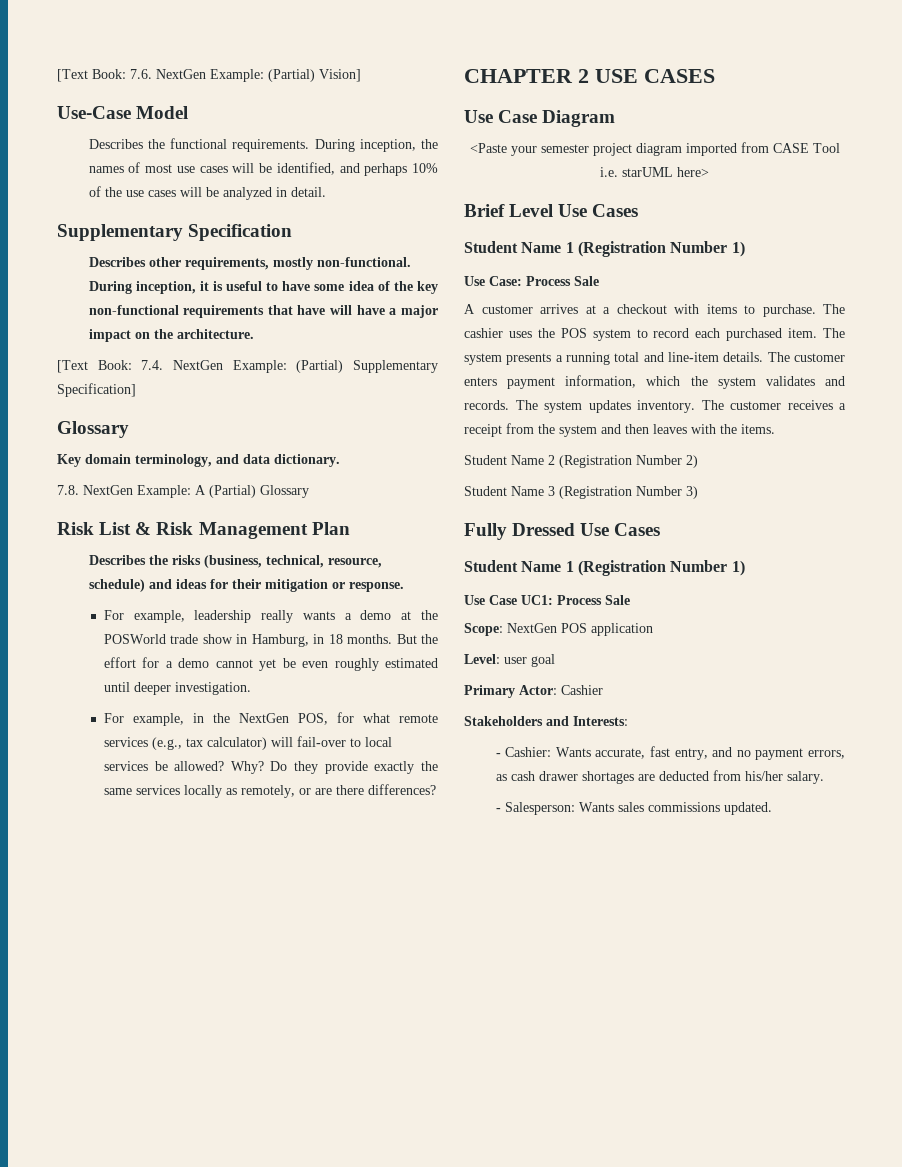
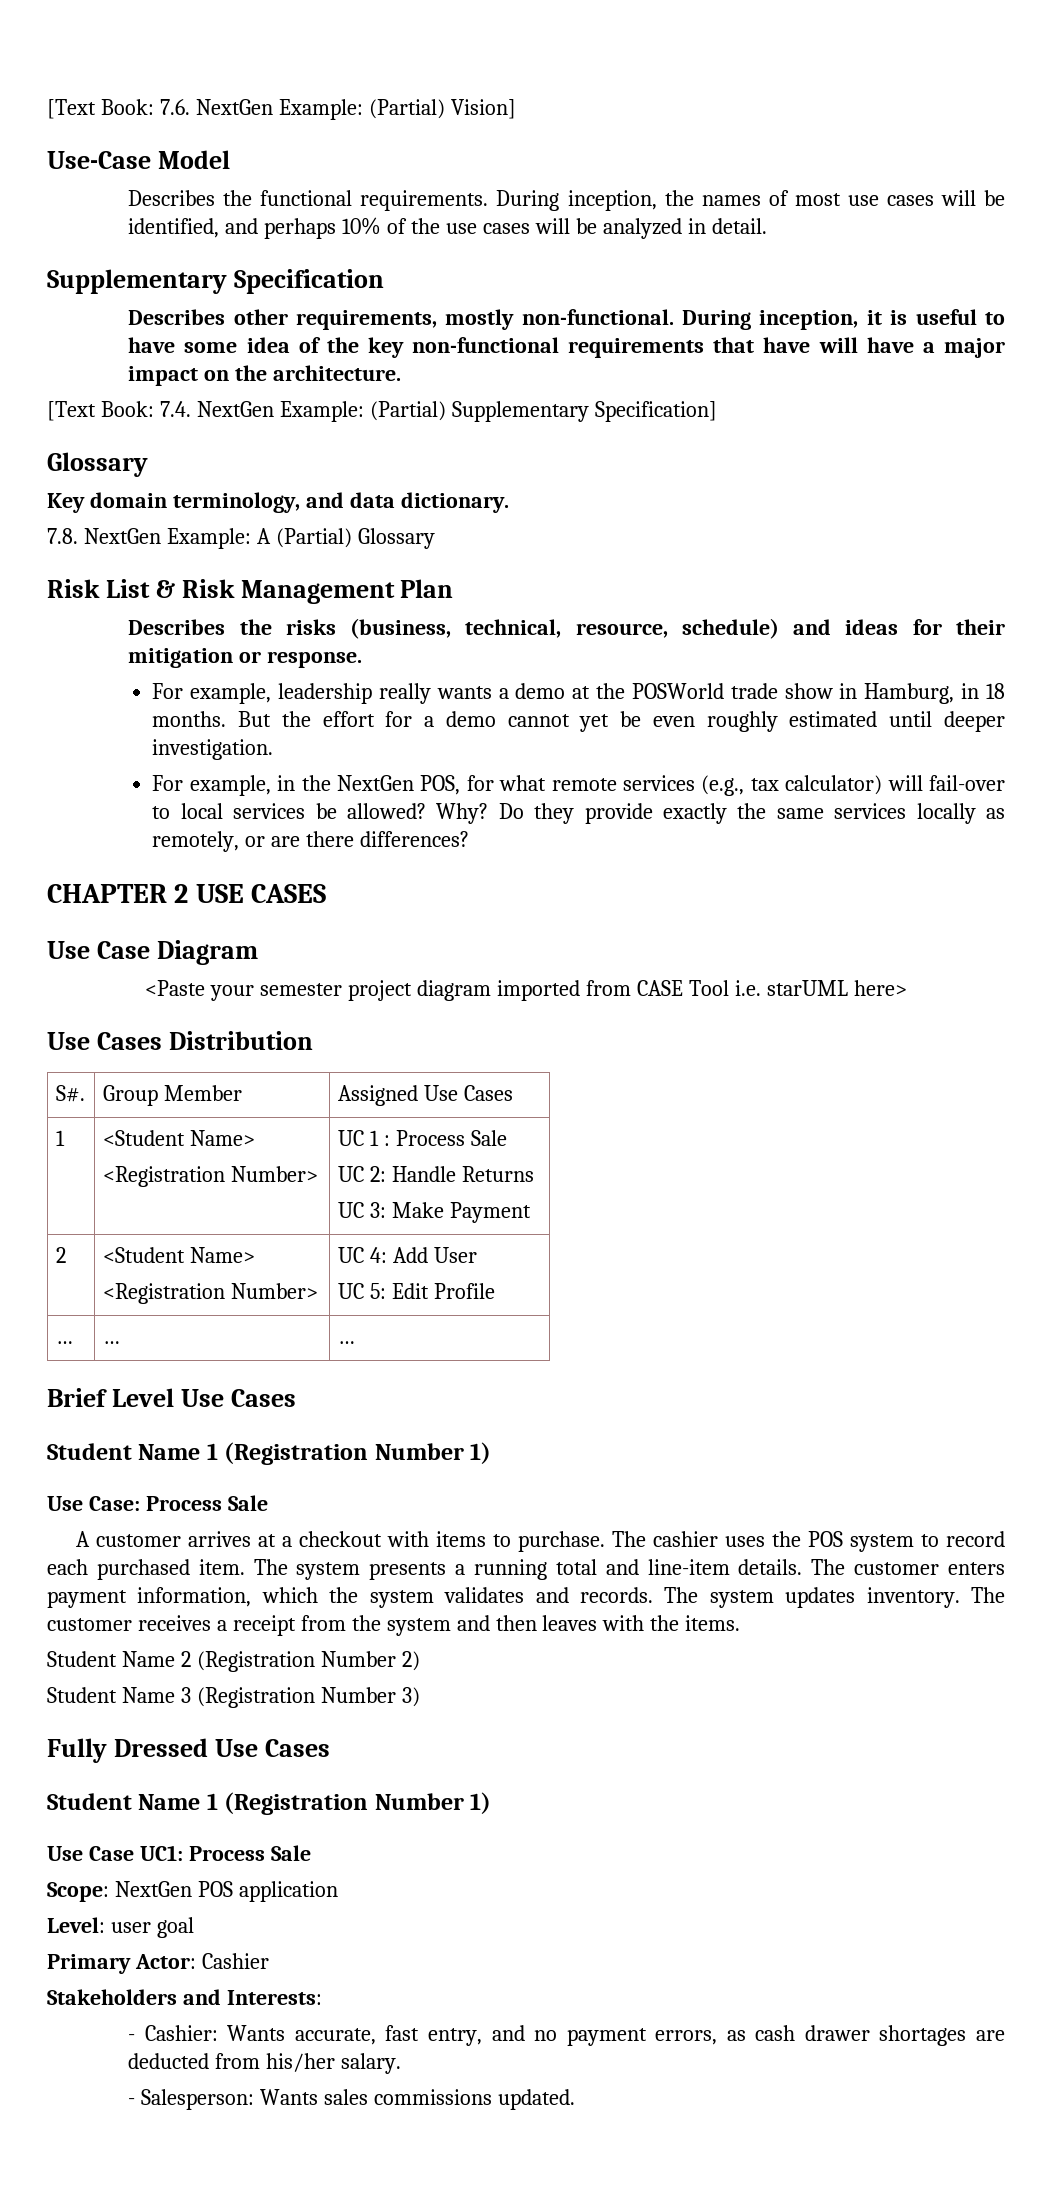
(709, 172) none -> [47,1031,313,1050] [55,1085,85,1102] [102,1085,242,1106] [337,1085,513,1106] [55,1130,65,1146] [102,1130,255,1146] [102,1166,318,1187] [337,1130,507,1146] [337,1166,534,1182] [337,1202,531,1223] [55,1247,66,1263] [102,1247,255,1263] [102,1283,318,1304] [337,1247,477,1263] [337,1283,495,1299] [55,1341,73,1344] [102,1341,120,1344] [337,1341,355,1344] // Use Cases Distribution // S#. | Group Member | Assigned Use Cases // 1 | <Student Name> // <Registration Number> | UC 1 : Process Sale // UC 2: Handle Returns // UC 3: Make Payment // 2 | <Student Name> // <Registration Number> | UC 4: Add User // UC 5: Edit Profile // … | … | …

